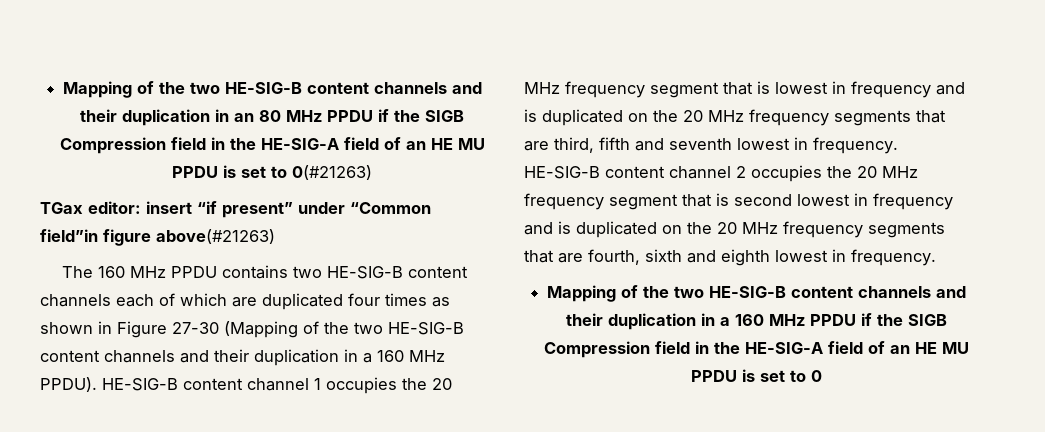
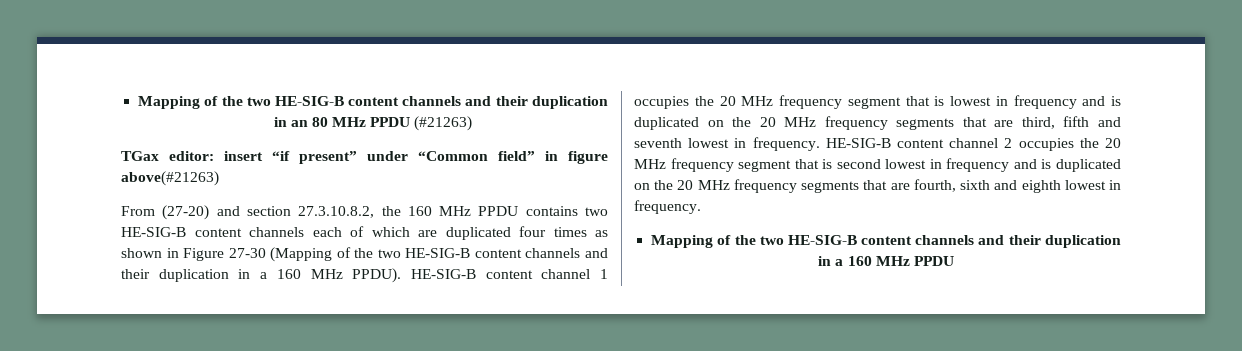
[378,109,465,122] [59,137,485,154] [172,165,373,180] if the SIGB Compression field in the HE-SIG-A field of an HE MU PPDU is set to 0(#21263) -> [414,116,473,131] (#21263)
[40,229,98,242] field”in -> [498,151,558,161] field” in
[62,266,94,278] The -> [121,205,401,220] From (27-20) and section 27.3.10.8.2, the
[860,313,947,326] [543,341,969,358] [690,369,822,382] if the SIGB Compression field in the HE-SIG-A field of an HE MU PPDU is set to 0 -> (954, 261) none

